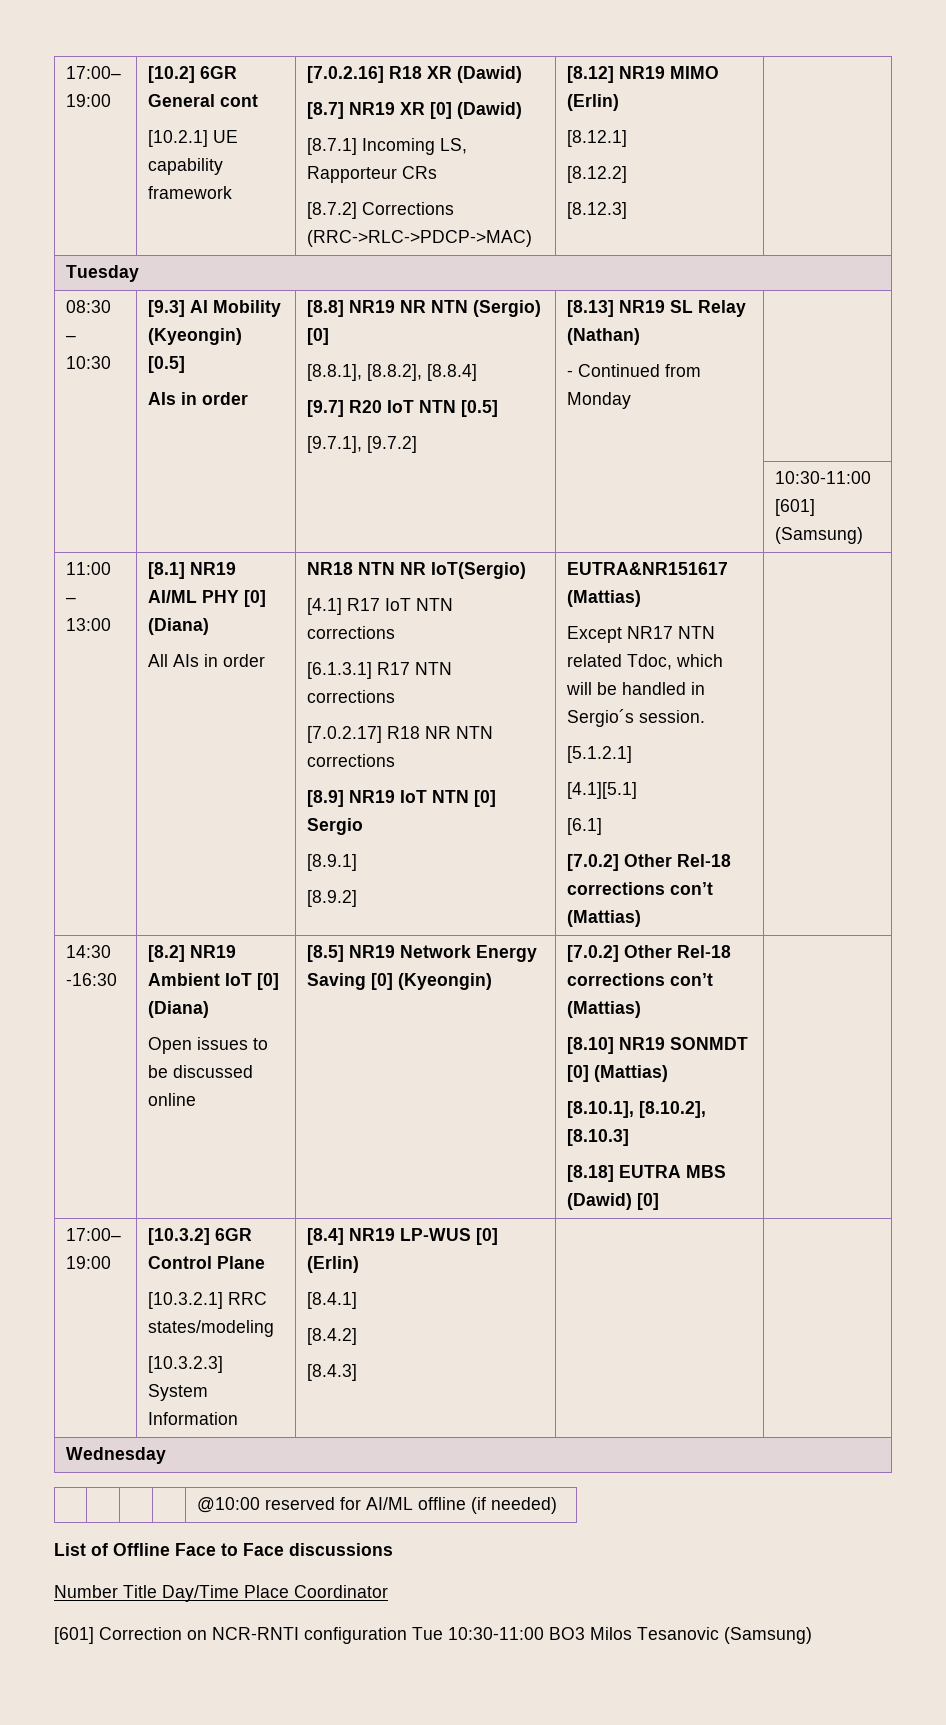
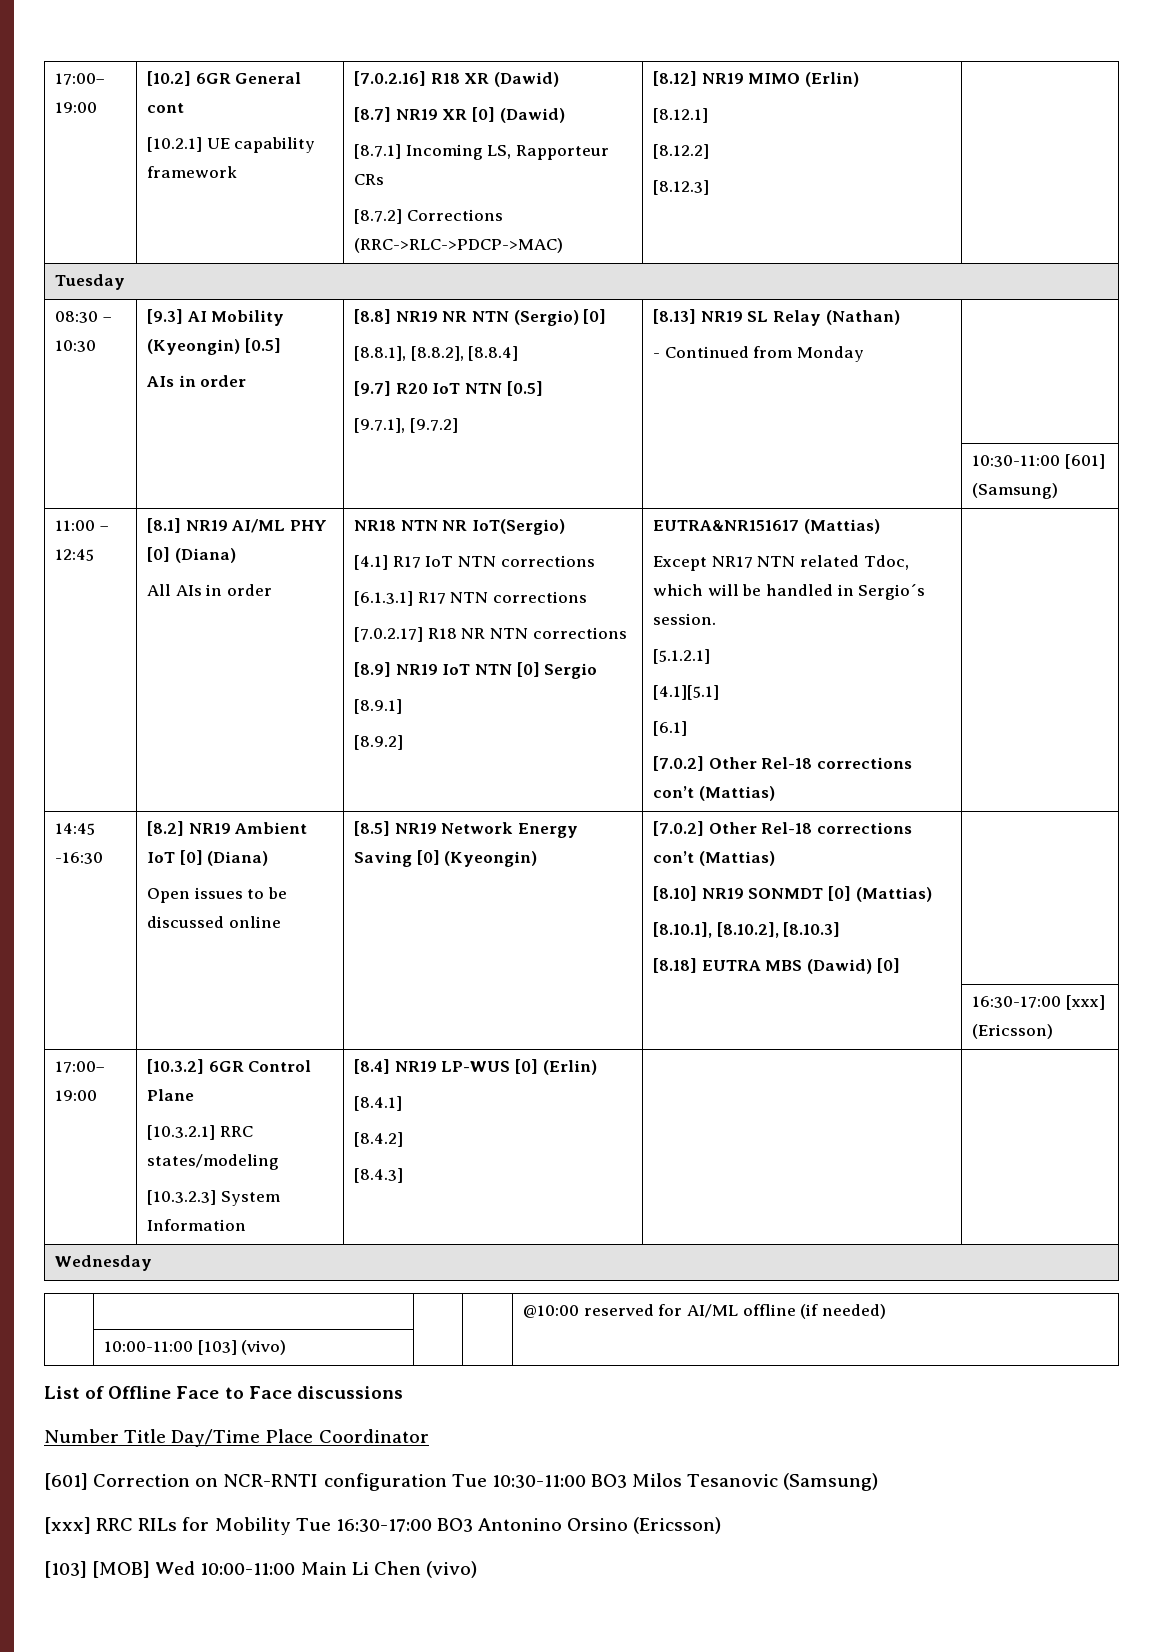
[66,618,112,631] 13:00 -> [55,549,95,561] 12:45
[66,945,112,958] 14:30 -> [55,823,96,835] 14:45
(660, 1201) none -> [972,995,1105,1010] [972,1024,1054,1039] // | | | | 16:30-17:00 [xxx] (Ericsson)
(558, 1505) none -> [104,1340,287,1355] // | 10:00-11:00 [103] (vivo) | | |
(812, 1635) none -> [44,1517,722,1535] [44,1561,477,1578] // [xxx] RRC RILs for Mobility Tue 16:30-17:00 BO3 Antonino Orsino (Ericsson) // [103] [MOB] Wed 10:00-11:00 Main Li Chen (vivo)

